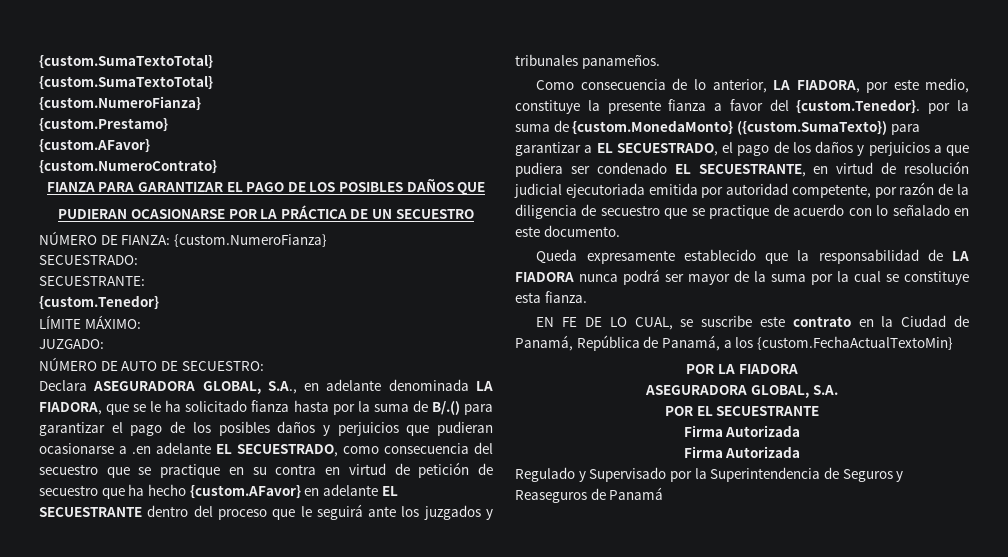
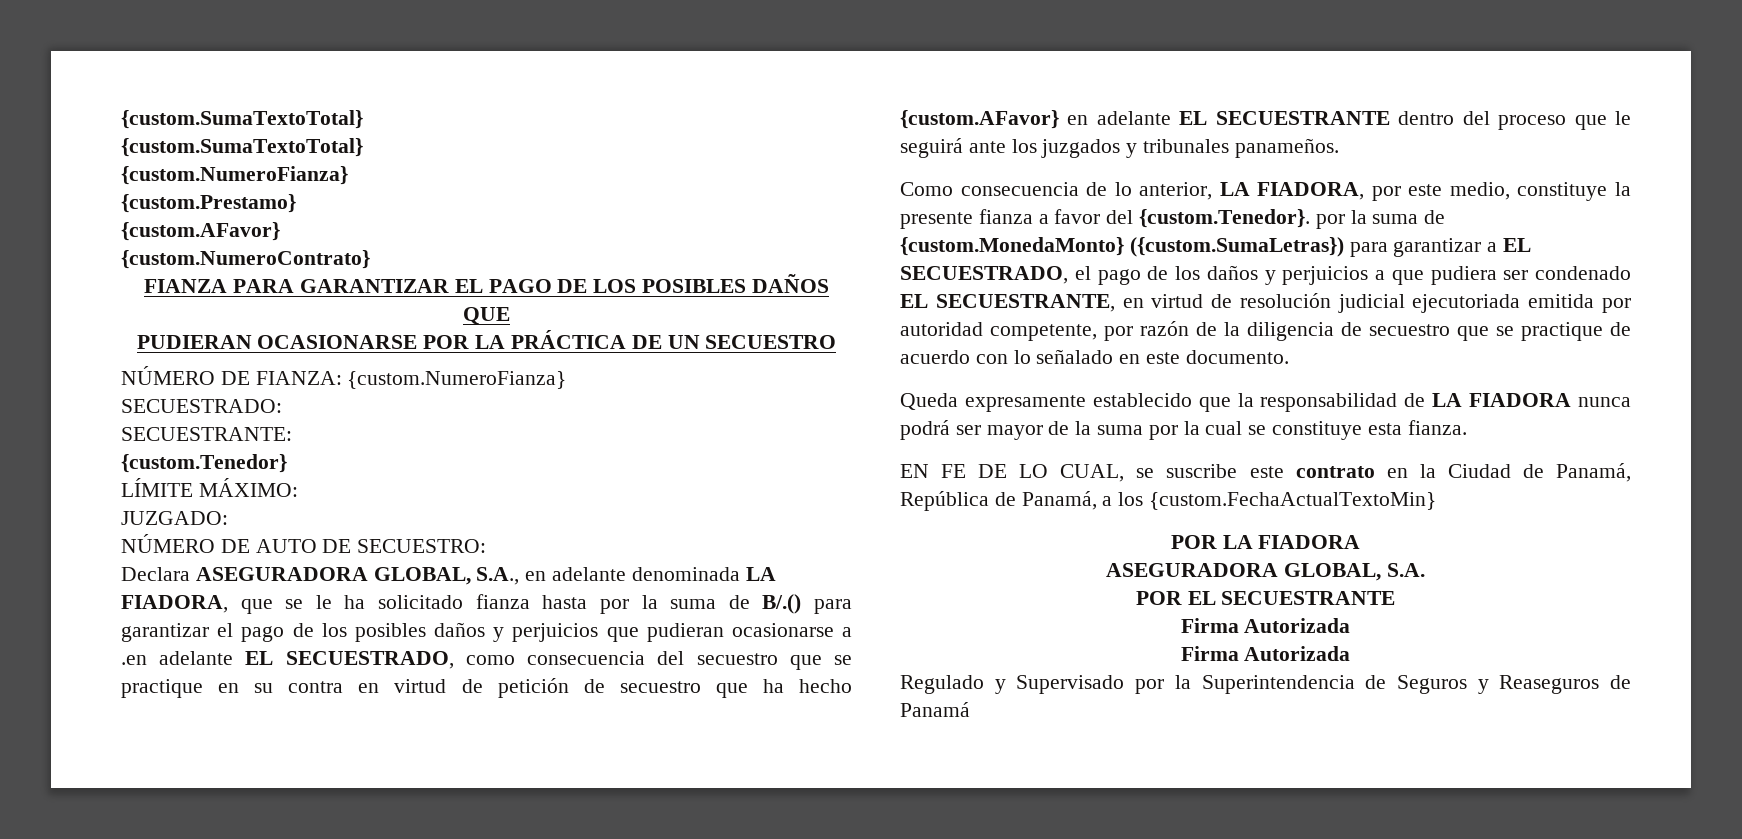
[736,121,887,135] ({custom.SumaTexto}) -> [1129,237,1344,257] ({custom.SumaLetras})

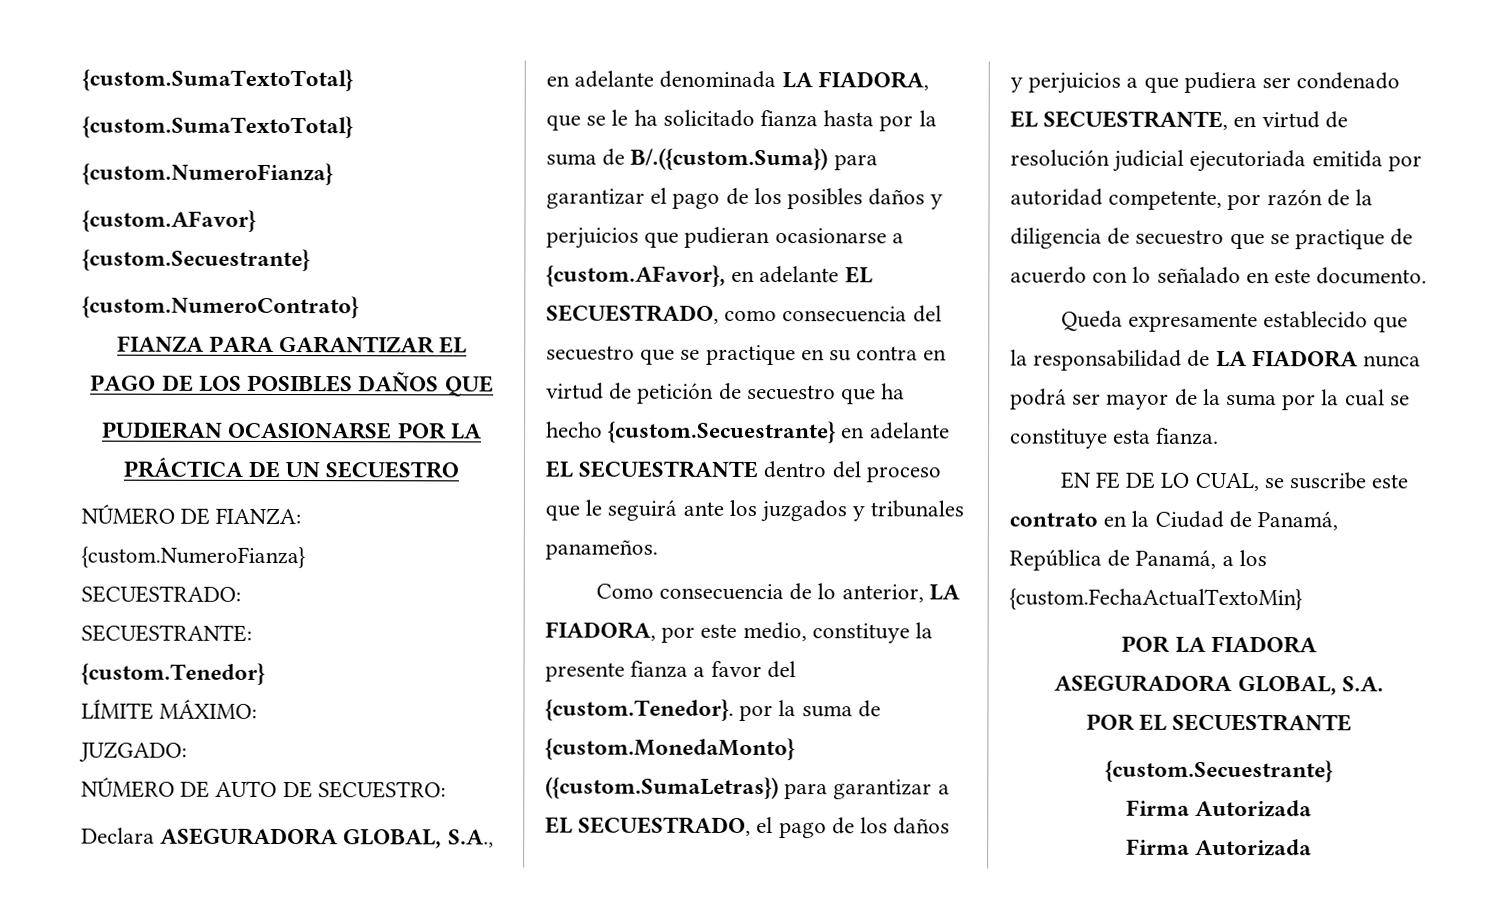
[121,194,296,213] [121,222,280,241] {custom.Prestamo} // {custom.AFavor} -> [82,209,256,232] [82,248,310,272] {custom.AFavor} // {custom.Secuestrante}
[762,594,802,614] B/.() -> [630,147,829,171] B/.({custom.Suma})
[121,655,147,665] .en -> [546,264,756,287] {custom.AFavor}, en
[900,110,1059,129] {custom.AFavor} -> [608,420,837,444] {custom.Secuestrante}
(1396, 598) none -> [1105,759,1333,783] // {custom.Secuestrante}
[900,675,1631,694] [900,702,970,717] // Regulado y Supervisado por la Superintendencia de Seguros y Reaseguros de Panamá -> (1313, 847) none

